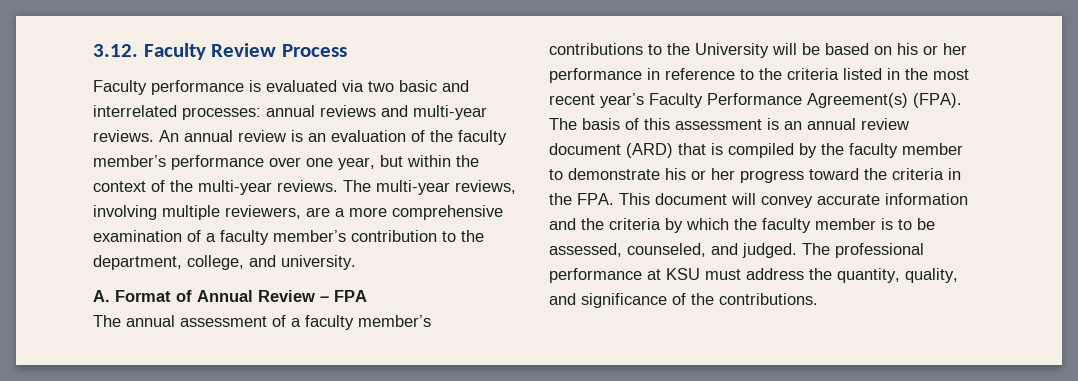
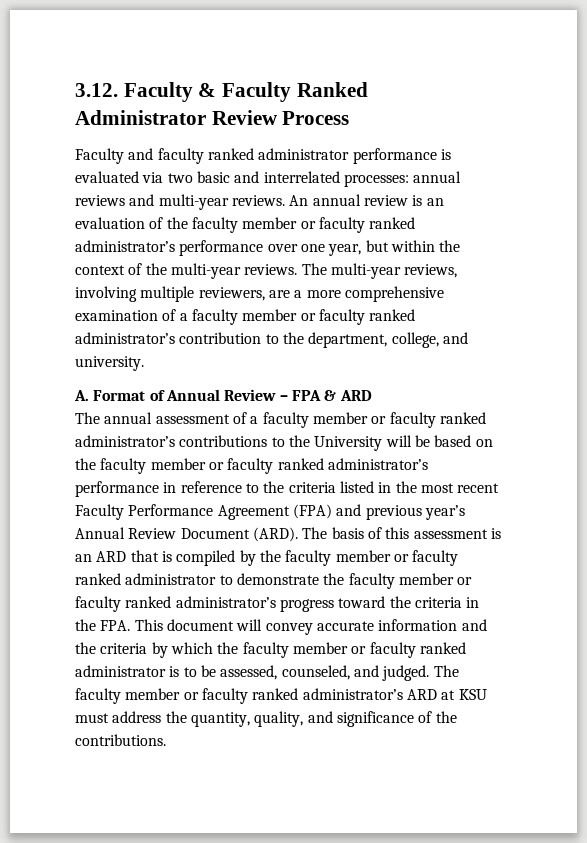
(206, 51) none -> [198,82,368,102] [75,110,206,125] & Faculty Ranked Administrator
(147, 87) none -> [128,148,350,164] and faculty ranked administrator
[93,155,166,167] member’s -> [242,217,416,233] [75,240,175,252] member or faculty ranked administrator’s
[273,230,346,242] member’s -> [242,309,416,325] [75,332,175,344] member or faculty ranked administrator’s
(367, 296) none -> [324,390,372,401] & ARD
[358,315,431,327] member’s -> [312,412,486,428] [75,435,175,447] member or faculty ranked administrator’s
[897,43,967,55] his or her -> [75,458,428,474] the faculty member or faculty ranked administrator’s
[600,93,644,108] year’s -> (500, 488) none
[807,93,962,108] Agreement(s) (FPA). -> [217,504,465,520] [75,527,298,542] Agreement (FPA) and previous year’s Annual Review Document (ARD).
[807,118,909,130] [549,143,673,158] annual review document (ARD) -> [96,551,127,562] ARD
[549,168,735,180] to demonstrate his or her -> [393,550,459,566] [75,573,473,589] [75,596,276,612] or faculty ranked administrator to demonstrate the faculty member or faculty ranked administrator’s
(876, 224) none -> [351,642,466,658] [75,665,166,677] or faculty ranked administrator
[835,243,924,258] [549,268,642,283] professional performance -> [75,688,437,704] faculty member or faculty ranked administrator’s ARD

